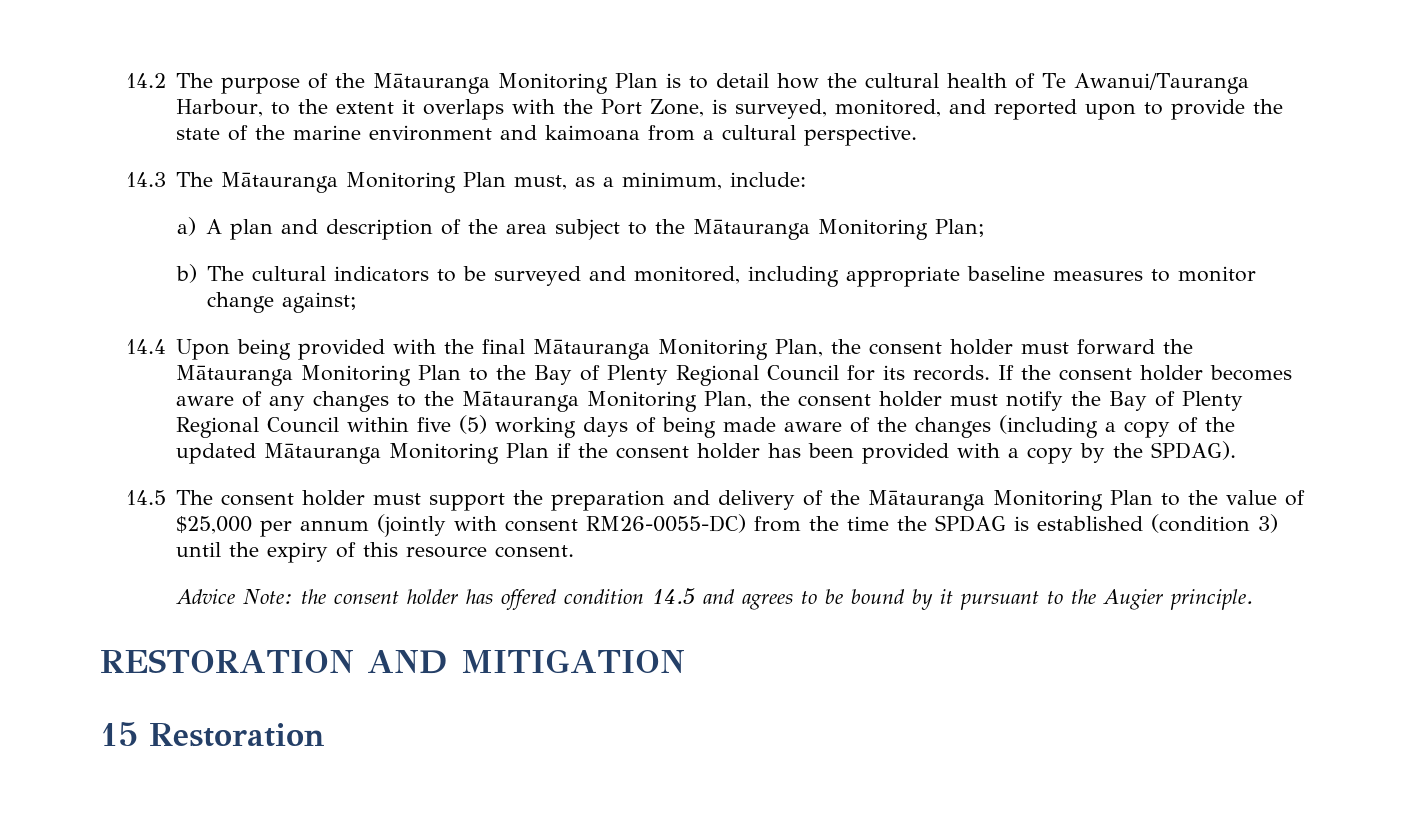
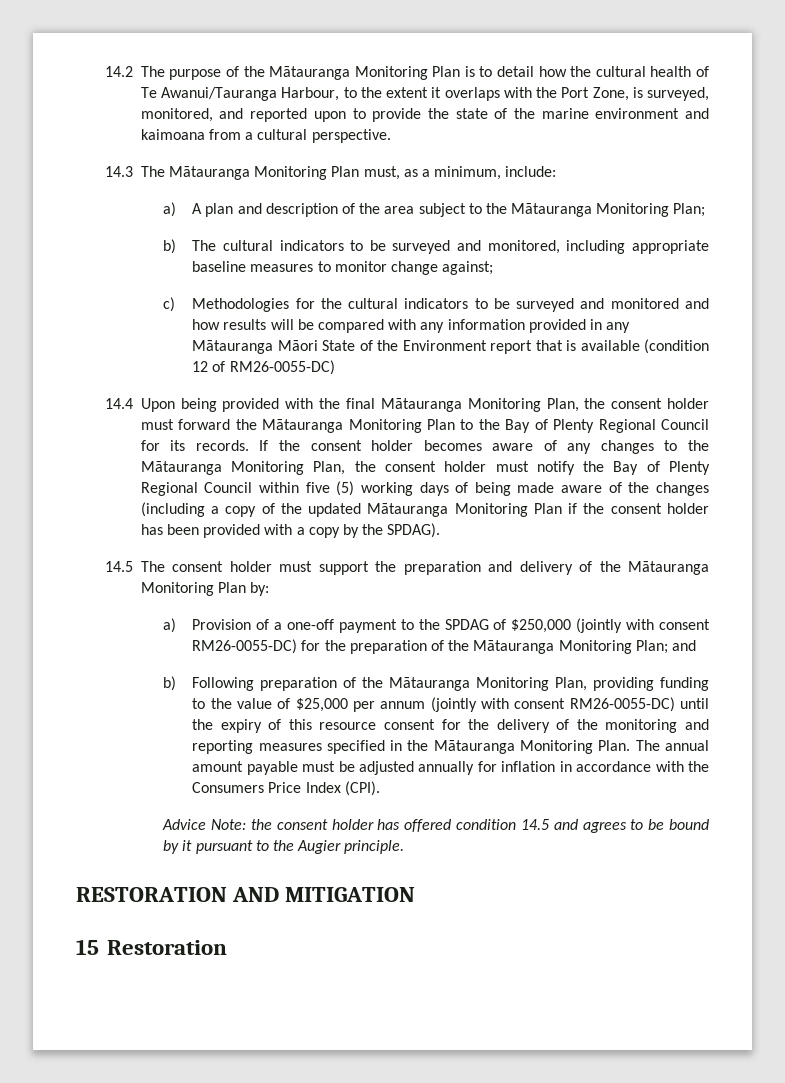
(358, 302) none -> [163,297,709,312] [192,319,631,333] [192,339,710,354] [192,360,335,375] // c) Methodologies for the cultural indicators to be surveyed and monitored and how results will be compared with any information provided in any Mātauranga Māori State of the Environment report that is available (condition 12 of RM26-0055-DC)
(1154, 497) none -> [250,582,270,596] [163,618,710,633] [192,639,696,654] [163,676,709,691] by: // a) Provision of a one-off payment to the SPDAG of $250,000 (jointly with consent RM26-0055-DC) for the preparation of the Mātauranga Monitoring Plan; and // b) Following preparation of the Mātauranga Monitoring Plan, providing funding
[754,514,1279,533] from the time the SPDAG is established (condition 3) -> (675, 704) none
[495,545,575,558] consent. -> [384,719,709,733] [192,740,709,754] [192,761,709,775] [192,781,380,796] consent for the delivery of the monitoring and reporting measures specified in the Mātauranga Monitoring Plan. The annual amount payable must be adjusted annually for inflation in accordance with the Consumers Price Index (CPI).

